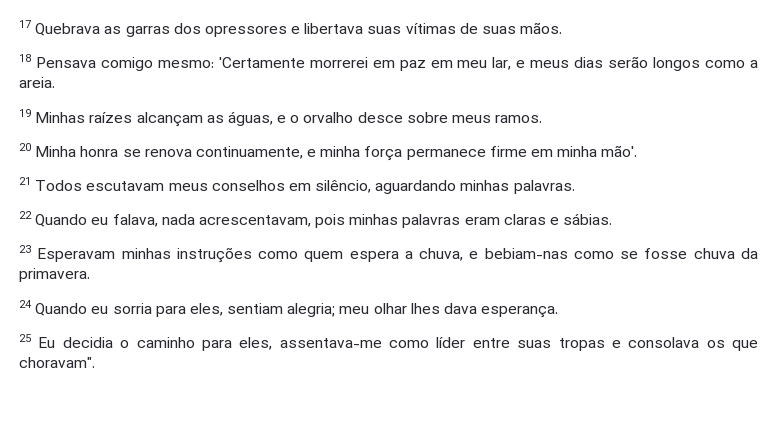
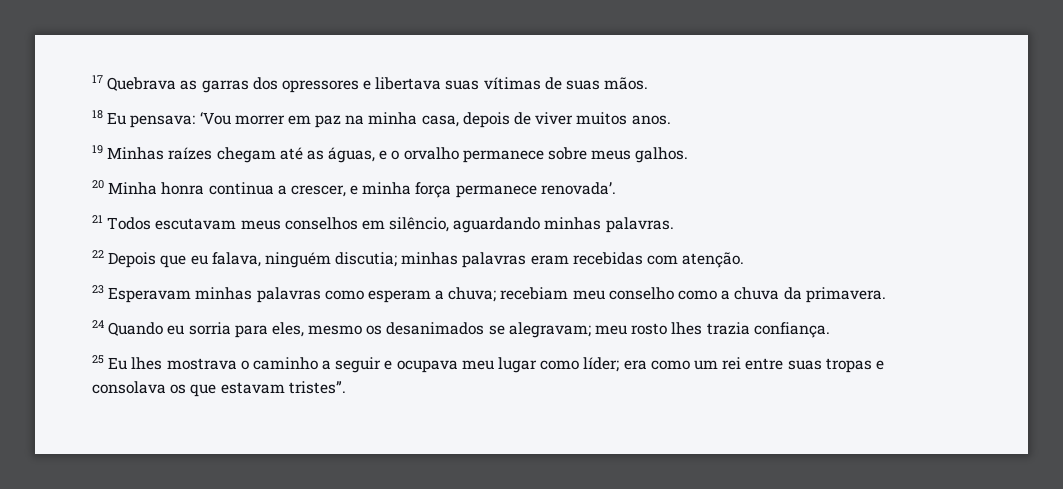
[35,56,759,71] [19,77,55,88] Pensava comigo mesmo: 'Certamente morrerei em paz em meu lar, e meus dias serão longos como a areia. -> [107,112,671,128] Eu pensava: ‘Vou morrer em paz na minha casa, depois de viver muitos anos.
[136,112,203,127] alcançam -> [216,147,303,163] chegam até
[357,112,403,123] desce -> [462,150,544,163] permanece
[495,115,543,123] ramos. -> [635,147,689,163] galhos.
[122,146,303,159] se renova continuamente, -> [208,182,346,197] continua a crescer,
[489,145,638,157] firme em minha mão'. -> [540,182,616,195] renovada’.
[35,213,613,228] [19,245,688,263] Quando eu falava, nada acrescentavam, pois minhas palavras eram claras e sábias. // 23 Esperavam minhas instruções como quem espera a chuva, e bebiam-nas como se fosse -> [108,252,745,268] [92,285,731,303] Depois que eu falava, ninguém discutia; minhas palavras eram recebidas com atenção. // 23 Esperavam minhas palavras como esperam a chuva; recebiam meu conselho como a
[227,303,559,318] [19,334,466,351] sentiam alegria; meu olhar lhes dava esperança. // 25 Eu decidia o caminho para eles, assentava-me como líder -> [308,322,830,338] [92,355,742,373] mesmo os desanimados se alegravam; meu rosto lhes trazia confiança. // 25 Eu lhes mostrava o caminho a seguir e ocupava meu lugar como líder; era como um rei
[19,357,95,368] choravam". -> [220,381,346,394] estavam tristes”.

